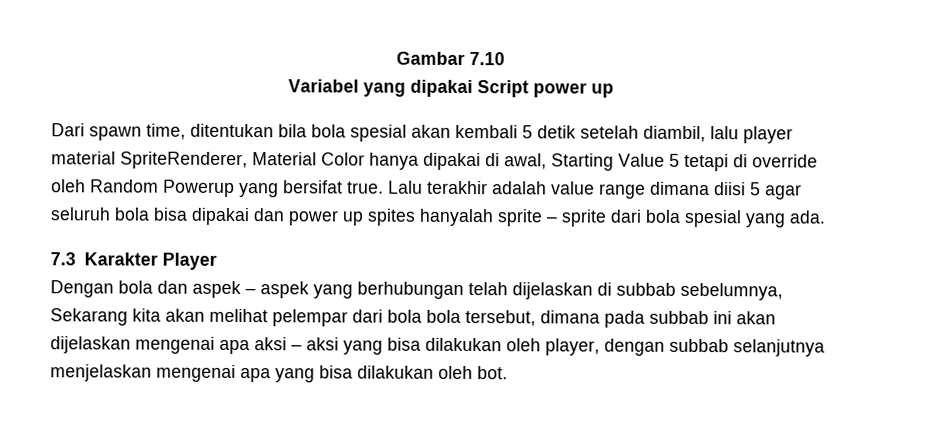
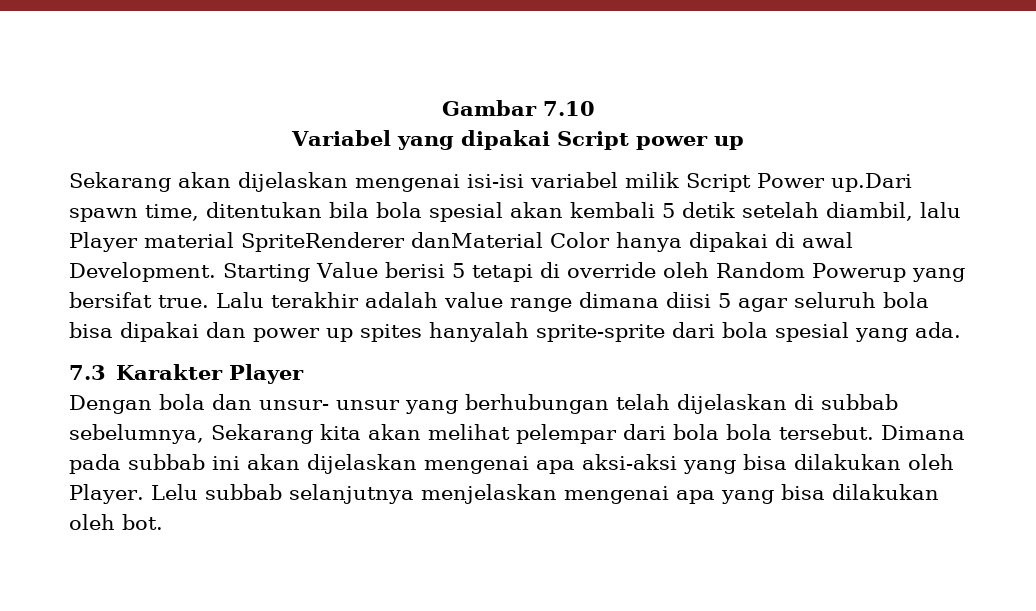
[51,123,85,137] Dari -> [69,172,912,192] Sekarang akan dijelaskan mengenai isi-isi variabel milik Script Power up.Dari
[743,126,793,144] [51,151,317,170] player material SpriteRenderer, Material -> [69,232,543,252] Player material SpriteRenderer danMaterial
[504,153,547,170] awal, -> [802,232,853,248] [69,262,216,282] awal Development.
(665, 160) none -> [384,262,445,278] berisi
[497,209,607,227] sprite – sprite -> [536,324,665,342] sprite-sprite
[192,280,309,299] aspek – aspek -> [259,400,400,410] unsur- unsur
[465,310,600,327] tersebut, dimana -> [779,424,965,440] tersebut. Dimana
[254,337,665,356] aksi – aksi yang bisa dilakukan oleh player, dengan -> [582,454,954,474] [69,484,198,504] aksi-aksi yang bisa dilakukan oleh Player. Lelu

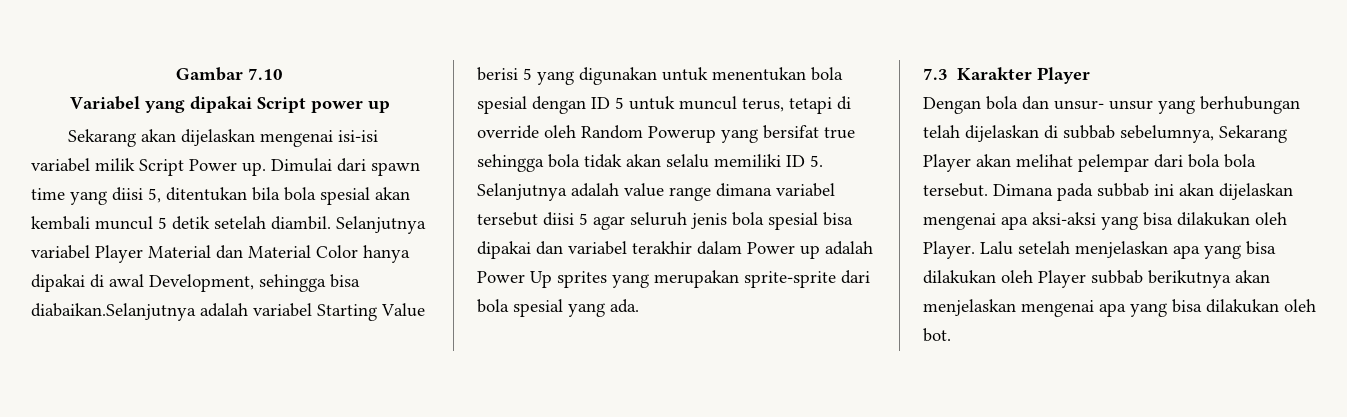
[830,173,912,192] [69,204,199,222] up.Dari spawn time, -> [242,158,420,176] [31,187,161,205] up. Dimulai dari spawn time yang diisi 5,
(655, 210) none -> [95,216,153,230] muncul
[826,202,961,221] [69,232,543,252] diambil, lalu Player material SpriteRenderer danMaterial -> [271,216,426,234] [31,245,311,263] diambil. Selanjutnya variabel Player Material dan Material
[69,262,465,282] Development. Starting Value berisi 5 -> [149,274,360,292] [31,303,425,321] [477,67,843,85] [477,96,784,114] Development, sehingga bisa diabaikan.Selanjutnya adalah variabel Starting Value berisi 5 yang digunakan untuk menentukan bola spesial dengan ID 5 untuk muncul terus,
[158,292,359,308] true. Lalu terakhir -> [824,127,855,139] [477,154,823,172] [477,183,567,201] true sehingga bola tidak akan selalu memiliki ID 5. Selanjutnya
(659, 300) none -> [776,183,835,197] [477,212,538,226] variabel tersebut
[883,292,929,308] [69,322,529,342] bola bisa dipakai dan power up spites hanyalah -> [691,212,853,230] [477,241,873,259] [477,270,739,288] jenis bola spesial bisa dipakai dan variabel terakhir dalam Power up adalah Power Up sprites yang merupakan
[320,424,361,440] kita -> [923,154,971,172] Player
[150,484,414,504] Lelu subbab selanjutnya -> [980,241,1276,259] [923,270,1270,288] Lalu setelah menjelaskan apa yang bisa dilakukan oleh Player subbab berikutnya akan

